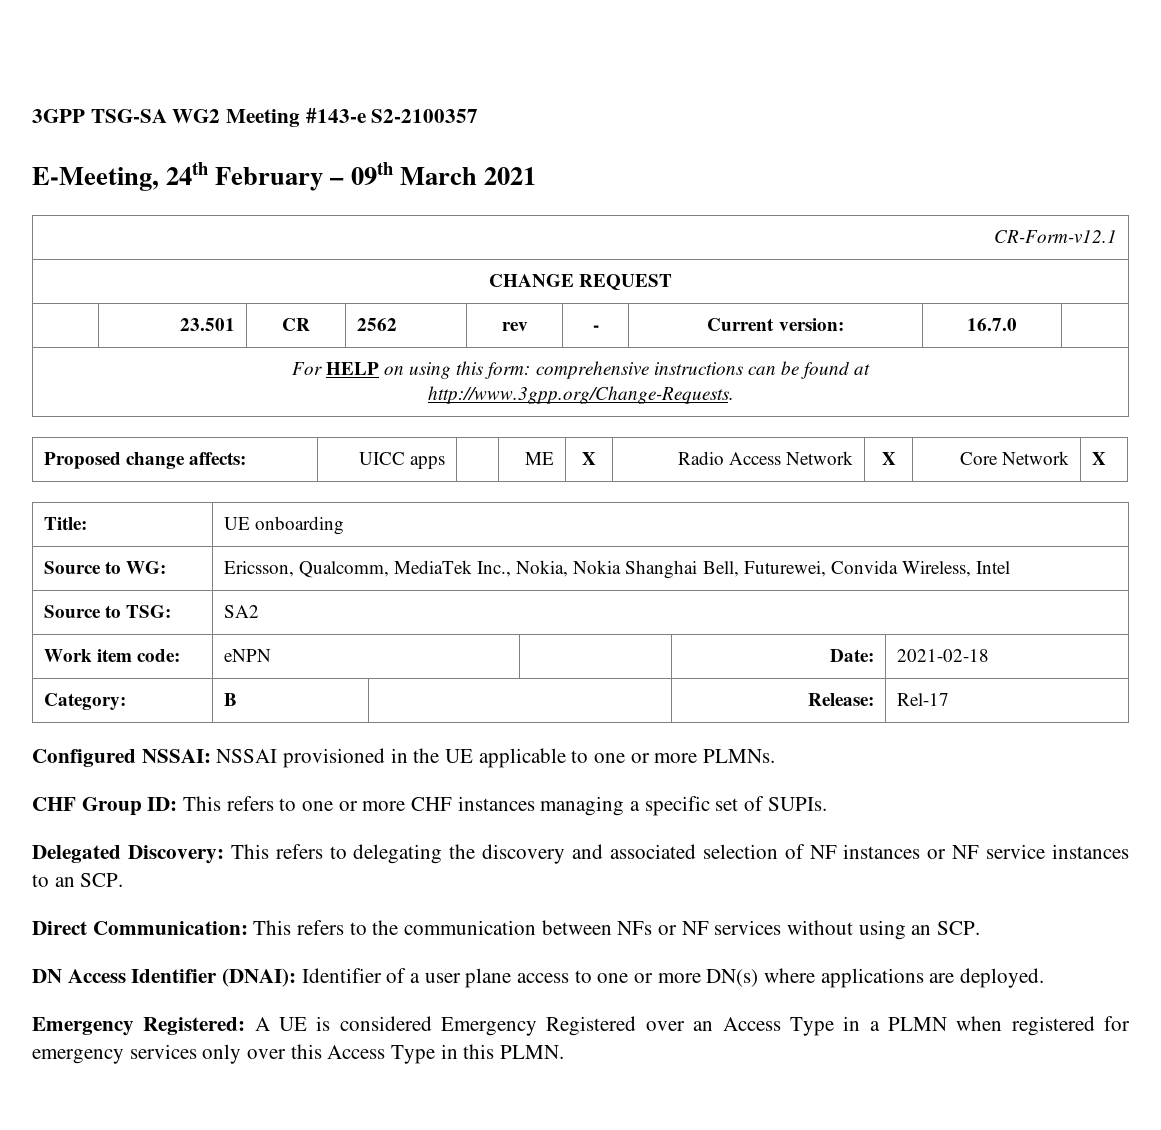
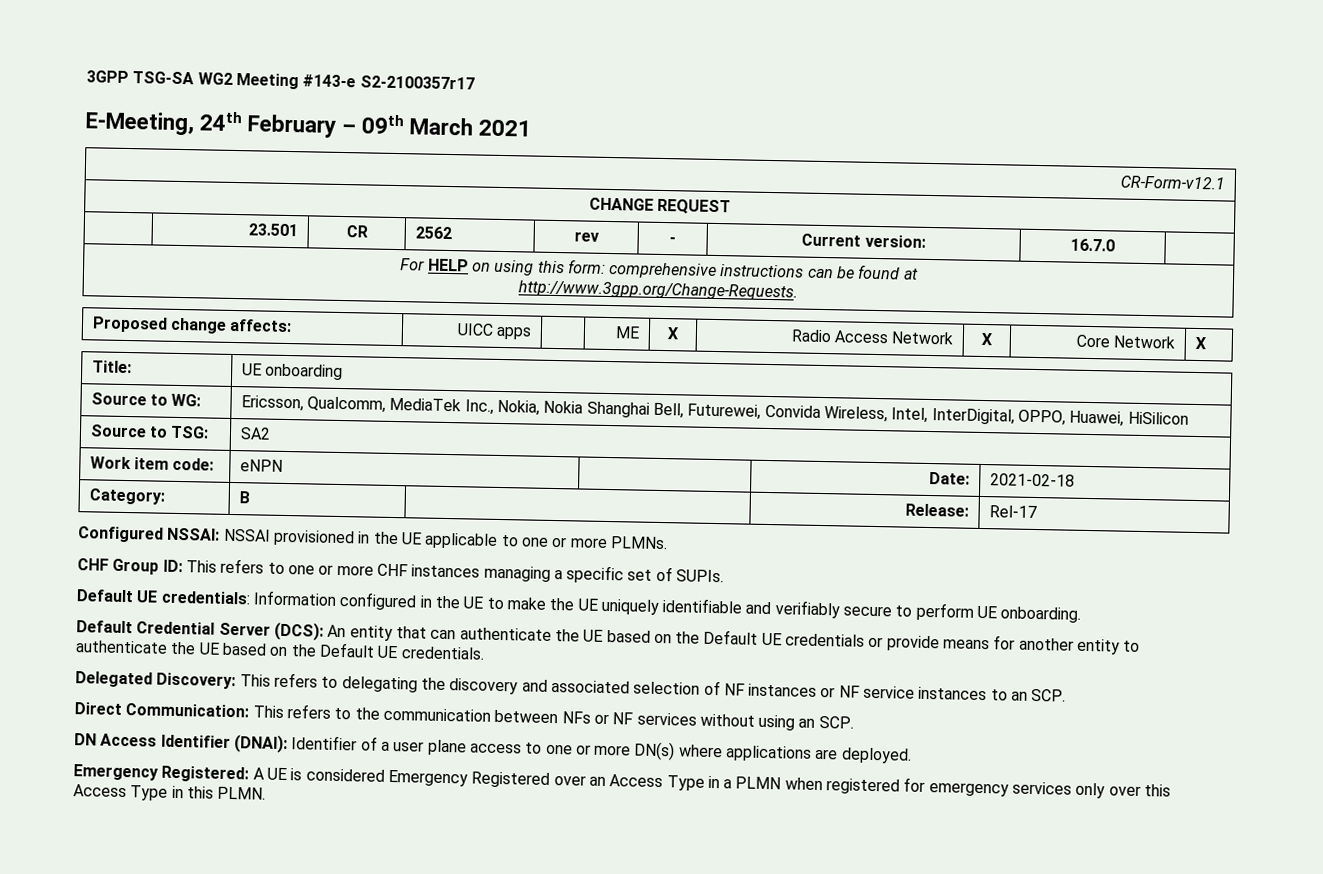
[371,109,479,123] S2-2100357 -> [359,75,475,90] S2-2100357r17
[976,561,1011,574] Intel -> [891,407,1189,427] Intel, InterDigital, OPPO, Huawei, HiSilicon
(827, 804) none -> [76,589,1082,623] [76,620,1141,655] [75,640,485,660] // Default UE credentials: Information configured in the UE to make the UE uniquely identifiable and verifiably secure to perform UE onboarding. // Default Credential Server (DCS): An entity that can authenticate the UE based on the Default UE credentials or provide means for another entity to authenticate the UE based on the Default UE credentials.

